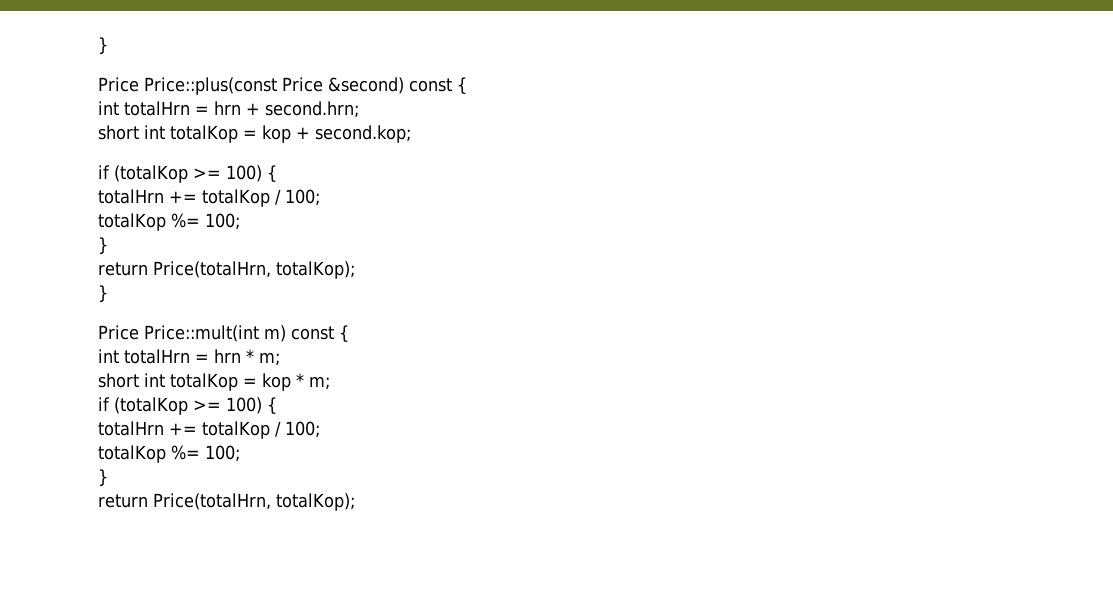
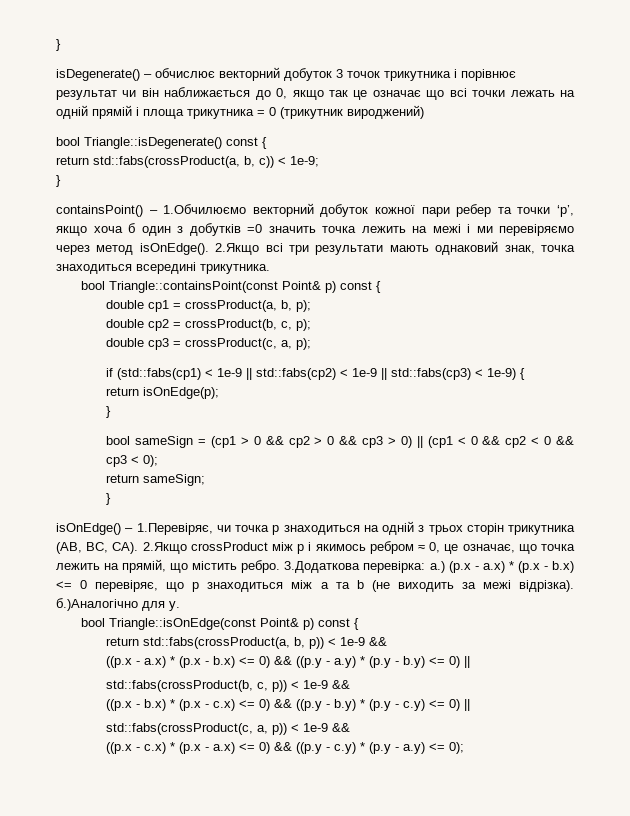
[98,37,108,54] [98,77,467,95] [98,101,359,118] [98,125,411,143] [98,165,277,183] [98,189,320,207] [98,213,240,231] [98,237,108,254] [98,261,355,279] [98,285,108,302] [98,325,349,342] [98,349,280,366] [98,373,330,391] [98,397,277,415] [98,421,320,439] [98,445,240,463] [98,469,108,486] [98,493,355,511] } // Price Price::plus(const Price &second) const { // int totalHrn = hrn + second.hrn; // short int totalKop = kop + second.kop; // if (totalKop >= 100) { // totalHrn += totalKop / 100; // totalKop %= 100; // } // return Price(totalHrn, totalKop); // } // Price Price::mult(int m) const { // int totalHrn = hrn * m; // short int totalKop = kop * m; // if (totalKop >= 100) { // totalHrn += totalKop / 100; // totalKop %= 100; // } // return Price(totalHrn, totalKop); -> [56,39,61,51] [56,67,516,81] [56,87,576,100] [56,105,424,119] [56,137,267,149] [56,156,319,168] [56,175,61,187] [56,203,575,217] [56,223,574,236] [56,241,575,255] [56,262,270,274] [81,281,382,293] [106,300,312,312] [106,319,312,331] [106,338,312,350] [106,368,526,380] [106,387,220,399] [106,406,112,418] [106,436,574,448] [106,455,159,467] [106,474,206,486] [106,493,112,505] [56,521,575,535] [56,541,575,554] [56,559,574,573] [56,580,574,592] [56,598,180,611] [81,618,360,630] [106,637,388,649] [106,656,471,668] [106,680,351,692] [106,699,471,711] [106,723,351,735] [106,742,465,754] } // isDegenerate() – обчислює векторний добуток 3 точок трикутника і порівнює результат чи він наближається до 0, якщо так це означає що всі точки лежать на одній прямій і площа трикутника = 0 (трикутник вироджений) // bool Triangle::isDegenerate() const { // return std::fabs(crossProduct(a, b, c)) < 1e-9; // } // containsPoint() – 1.Обчилюємо векторний добуток кожної пари ребер та точки ‘p’, якщо хоча б один з добутків =0 значить точка лежить на межі і ми перевіряємо через метод isOnEdge(). 2.Якщо всі три результати мають однаковий знак, точка знаходиться всередині трикутника. // bool Triangle::containsPoint(const Point& p) const { // double cp1 = crossProduct(a, b, p); // double cp2 = crossProduct(b, c, p); // double cp3 = crossProduct(c, a, p); // if (std::fabs(cp1) < 1e-9 || std::fabs(cp2) < 1e-9 || std::fabs(cp3) < 1e-9) { // return isOnEdge(p); // } // bool sameSign = (cp1 > 0 && cp2 > 0 && cp3 > 0) || (cp1 < 0 && cp2 < 0 && cp3 < 0); // return sameSign; // } // isOnEdge() – 1.Перевіряє, чи точка p знаходиться на одній з трьох сторін трикутника (AB, BC, CA). 2.Якщо crossProduct між p і якимось ребром ≈ 0, це означає, що точка лежить на прямій, що містить ребро. 3.Додаткова перевірка: а.) (p.x - a.x) * (p.x - b.x) <= 0 перевіряє, що p знаходиться між a та b (не виходить за межі відрізка). б.)Аналогічно для y. // bool Triangle::isOnEdge(const Point& p) const { // return std::fabs(crossProduct(a, b, p)) < 1e-9 && // ((p.x - a.x) * (p.x - b.x) <= 0) && ((p.y - a.y) * (p.y - b.y) <= 0) || // std::fabs(crossProduct(b, c, p)) < 1e-9 && // ((p.x - b.x) * (p.x - c.x) <= 0) && ((p.y - b.y) * (p.y - c.y) <= 0) || // std::fabs(crossProduct(c, a, p)) < 1e-9 && // ((p.x - c.x) * (p.x - a.x) <= 0) && ((p.y - c.y) * (p.y - a.y) <= 0);

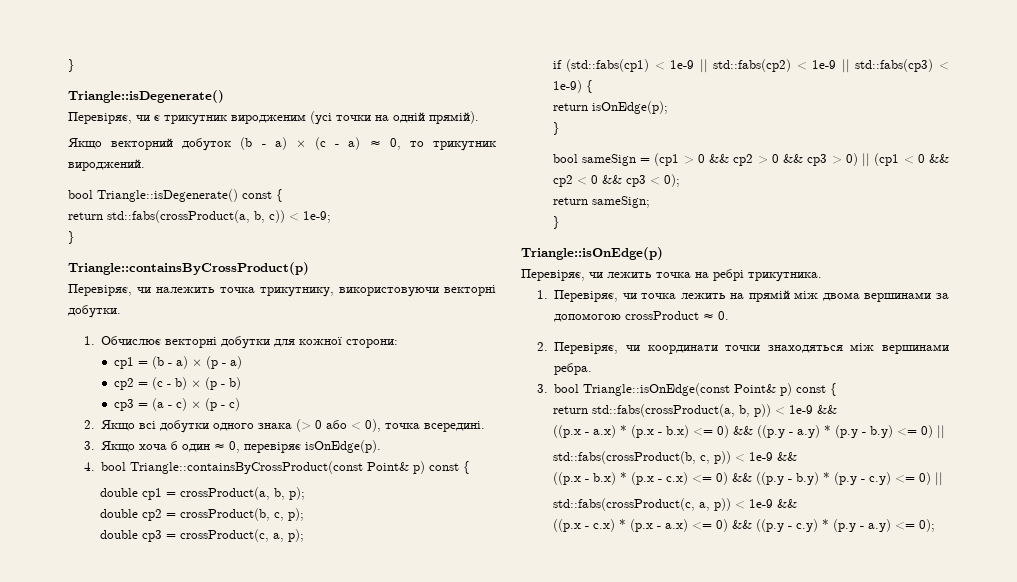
[56,39,61,51] [56,67,516,81] [56,87,576,100] [56,105,424,119] } // isDegenerate() – обчислює векторний добуток 3 точок трикутника і порівнює результат чи він наближається до 0, якщо так це означає що всі точки лежать на одній прямій і площа трикутника = 0 (трикутник вироджений) -> [68,59,75,72] [68,90,224,103] [68,111,479,125] [68,137,496,151] [68,159,145,171] } // Triangle::isDegenerate() // Перевіряє, чи є трикутник виродженим (усі точки на одній прямій). // Якщо векторний добуток (b - a) × (c - a) ≈ 0, то трикутник вироджений.
[56,203,575,217] [56,223,574,236] [56,241,575,255] [56,262,270,274] [81,281,279,293] containsPoint() – 1.Обчилюємо векторний добуток кожної пари ребер та точки ‘p’, якщо хоча б один з добутків =0 значить точка лежить на межі і ми перевіряємо через метод isOnEdge(). 2.Якщо всі три результати мають однаковий знак, точка знаходиться всередині трикутника. // bool Triangle::containsPoint(const -> [68,262,309,275] [68,284,496,297] [68,305,121,318] [83,336,399,349] [113,356,242,369] [113,377,241,390] [113,398,240,411] [83,419,486,433] [83,440,382,453] [83,461,364,474] Triangle::containsByCrossProduct(p) // Перевіряє, чи належить точка трикутнику, використовуючи векторні добутки. // 1. Обчислює векторні добутки для кожної сторони: // cp1 = (b - a) × (p - a) // cp2 = (c - b) × (p - b) // cp3 = (a - c) × (p - c) // 2. Якщо всі добутки одного знака (> 0 або < 0), точка всередині. // 3. Якщо хоча б один ≈ 0, перевіряє isOnEdge(p). // 4. bool Triangle::containsByCrossProduct(const
[56,521,575,535] [56,541,575,554] [56,559,574,573] [56,580,574,592] [56,598,180,611] isOnEdge() – 1.Перевіряє, чи точка p знаходиться на одній з трьох сторін трикутника (AB, BC, CA). 2.Якщо crossProduct між p і якимось ребром ≈ 0, це означає, що точка лежить на прямій, що містить ребро. 3.Додаткова перевірка: а.) (p.x - a.x) * (p.x - b.x) <= 0 перевіряє, що p знаходиться між a та b (не виходить за межі відрізка). б.)Аналогічно для y. // -> [521,247,663,260] [521,269,822,282] [536,290,949,302] [554,311,730,322] [536,342,949,354] [554,363,593,375] [536,384,548,393] Triangle::isOnEdge(p) // Перевіряє, чи лежить точка на ребрі трикутника. // 1. Перевіряє, чи точка лежить на прямій між двома вершинами за допомогою crossProduct ≈ 0. // 2. Перевіряє, чи координати точки знаходяться між вершинами ребра. // 3.

